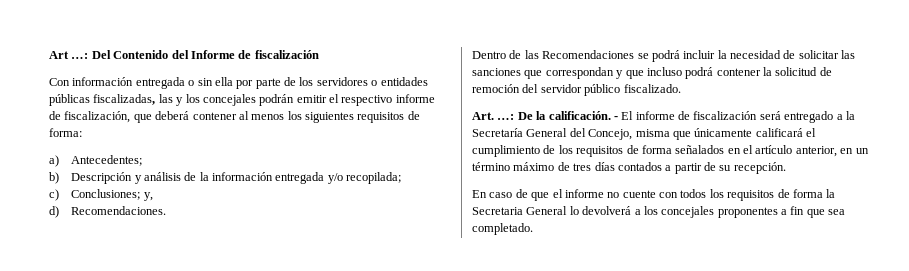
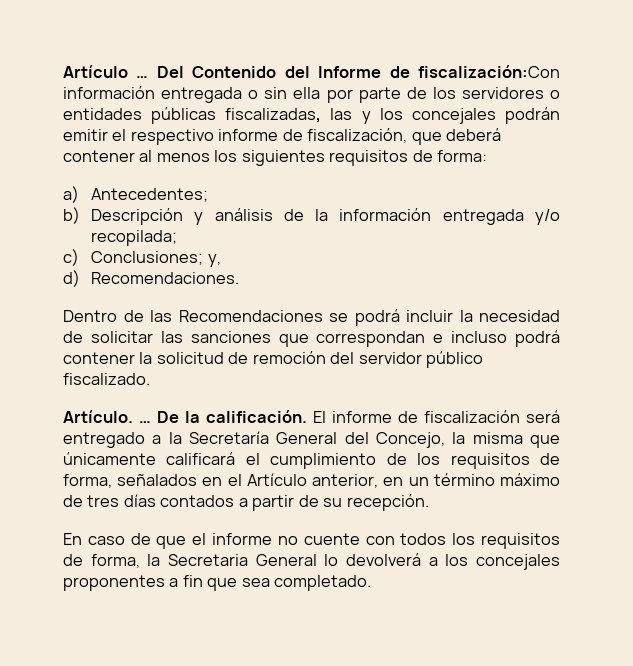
[49,51,89,59] Art …: -> [63,65,149,78] Artículo …
[254,50,319,59] [49,78,70,86] fiscalización // Con -> [418,65,560,78] fiscalización:Con
[616,70,644,79] y que -> [433,334,444,343] e
[472,112,515,120] Art. …: -> [63,410,151,423] Artículo. …
[613,116,618,120] - -> (307, 416) none
(633, 134) none -> [452,432,466,444] la
[641,145,672,154] forma -> [63,474,112,488] forma,
[755,145,793,154] artículo -> [246,473,307,486] Artículo
[792,189,823,198] forma -> [90,554,140,568] forma,

